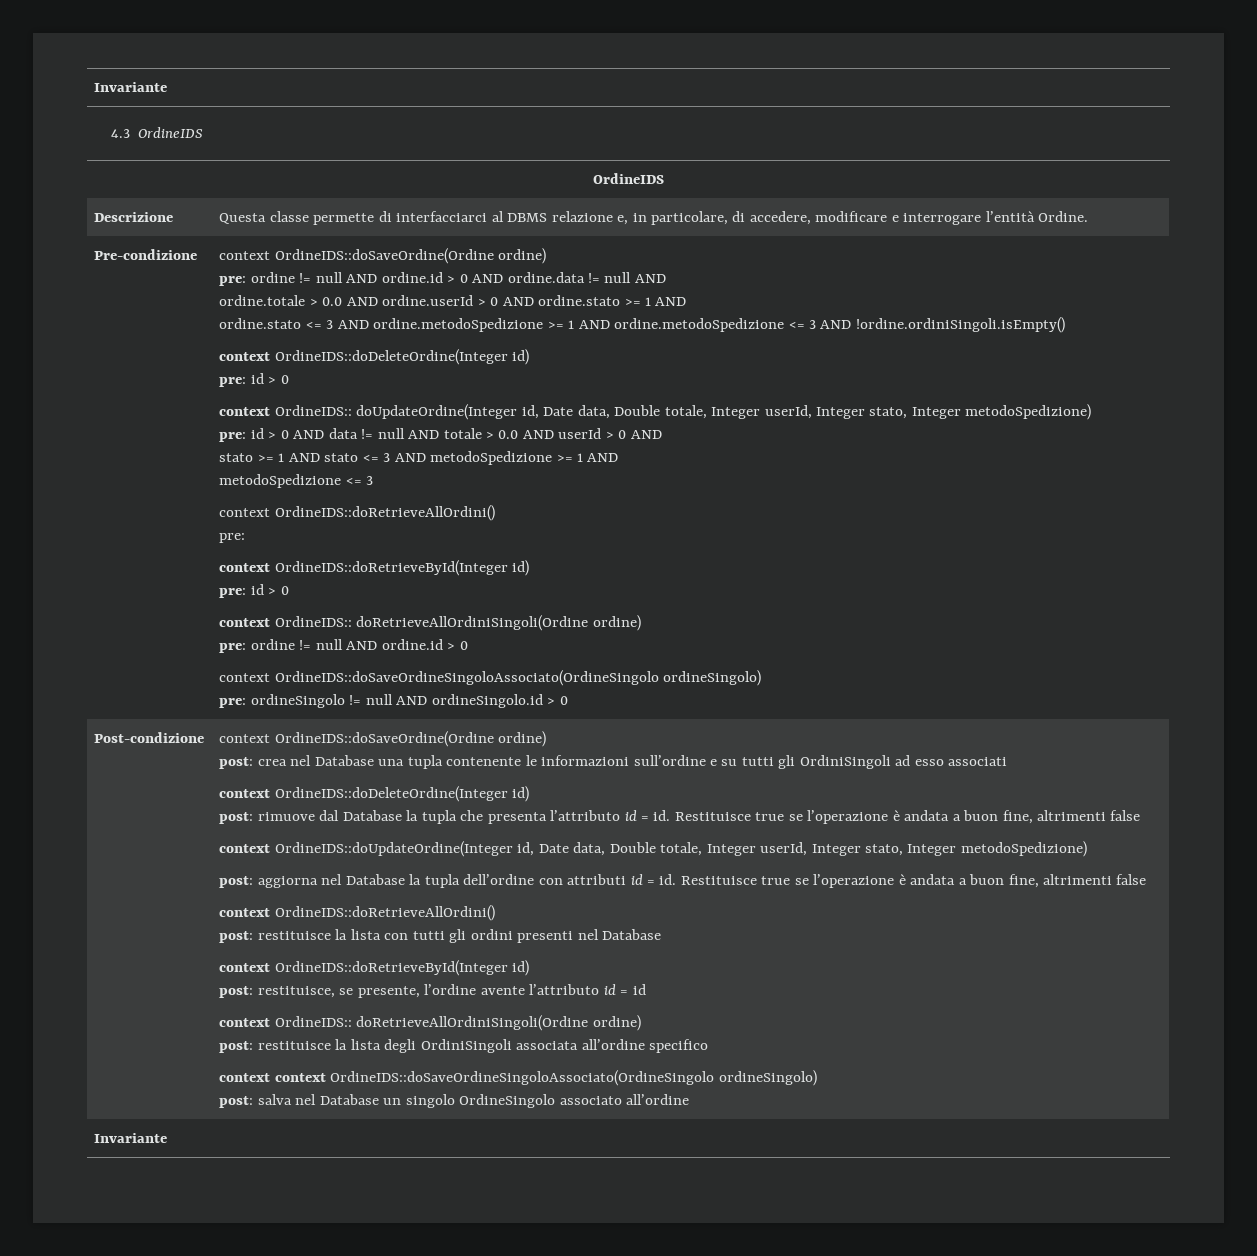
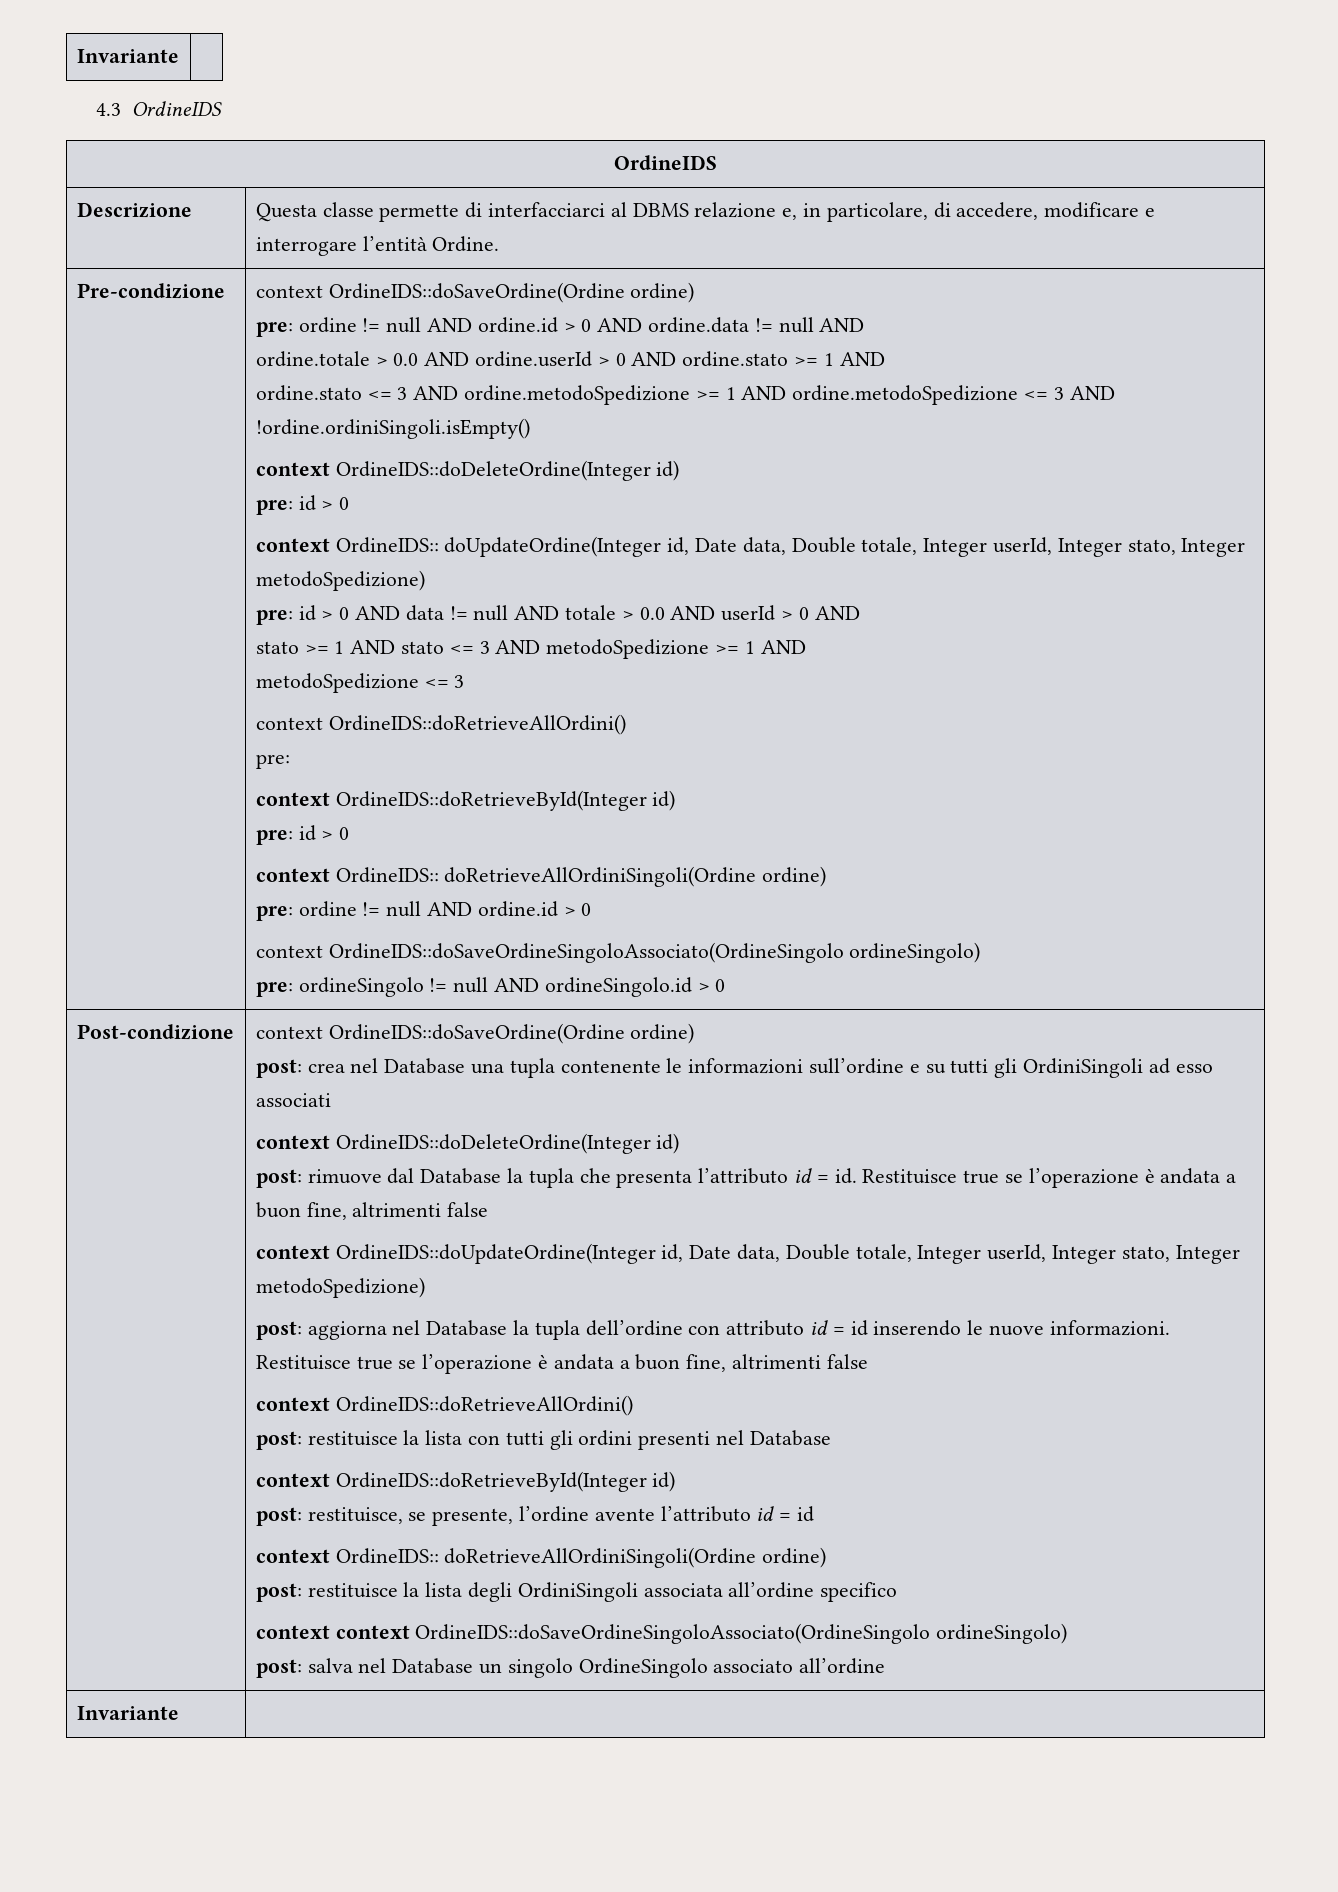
[567,874,677,885] attributi id = id. -> [726,1320,1170,1336] attributo id = id inserendo le nuove informazioni.

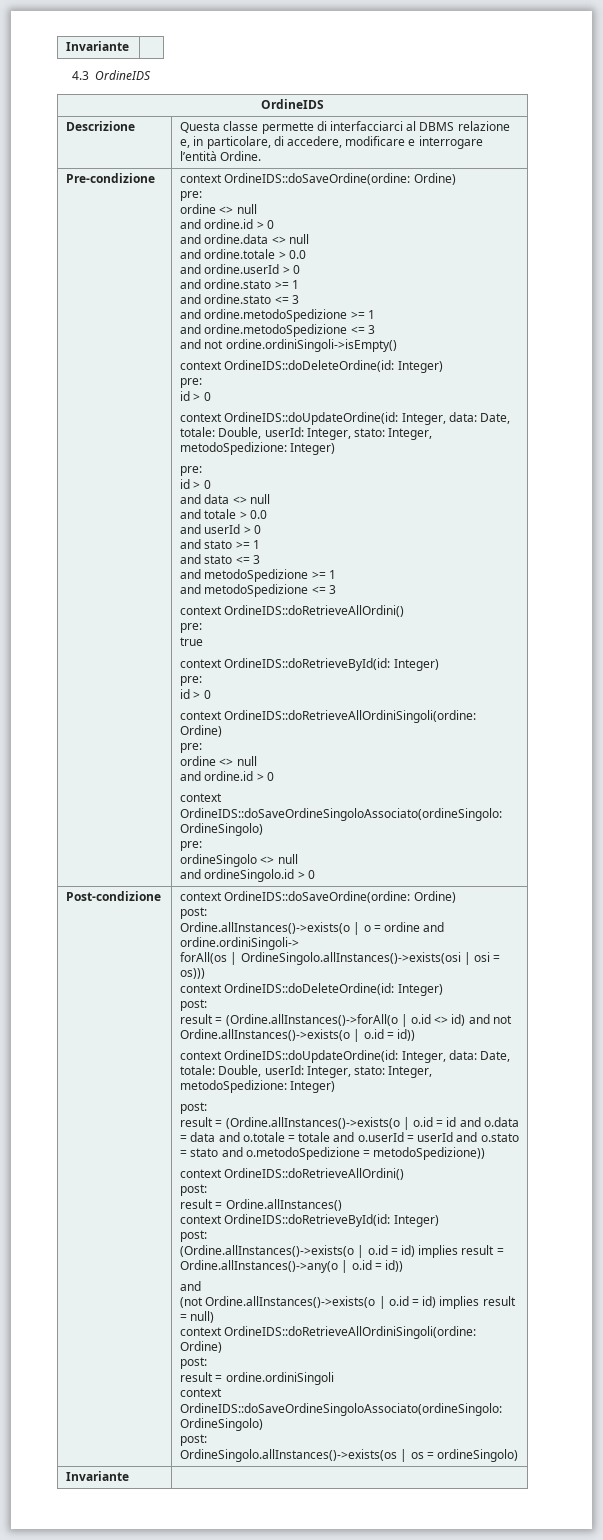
[328,282,695,303] [255,317,865,337] OrdineIDS::doSaveOrdine(Ordine ordine) // pre: ordine != null AND ordine.id > 0 AND ordine.data != null AND // -> [224,173,456,185] [180,191,203,201] [180,204,257,214] [180,219,274,229] [180,234,309,244] [180,249,202,259] OrdineIDS::doSaveOrdine(ordine: Ordine) // pre: // ordine <> null // and ordine.id > 0 // and ordine.data <> null // and
[424,352,470,366] AND -> [180,264,202,274] // and
[631,352,677,366] AND -> [180,279,202,289] // and
[839,352,885,366] AND // -> [180,294,202,304] // and
[413,386,459,400] AND -> [180,309,202,319] // and
[741,386,787,400] AND -> [180,324,202,334] // and
[1069,386,1115,400] [255,418,530,439] [255,460,680,481] [255,495,350,515] [255,536,1246,557] [255,570,425,591] [255,605,560,625] AND !ordine.ordiniSingoli.isEmpty() // context OrdineIDS::doDeleteOrdine(Integer id) // pre: id > 0 // context OrdineIDS:: doUpdateOrdine(Integer id, Date data, Double totale, Integer userId, Integer stato, Integer metodoSpedizione) // pre: id > 0 AND data != null AND -> [180,339,397,352] [180,360,443,373] [180,378,203,388] [180,391,211,401] [180,412,510,425] [180,427,433,440] [180,442,336,455] [180,466,203,476] [180,479,211,489] [180,494,270,504] [180,509,202,519] // and not ordine.ordiniSingoli->isEmpty() // context OrdineIDS::doDeleteOrdine(id: Integer) // pre: // id > 0 // context OrdineIDS::doUpdateOrdine(id: Integer, data: Date, totale: Double, userId: Integer, stato: Integer, metodoSpedizione: Integer) // pre: // id > 0 // and data <> null // and
[670,606,716,620] AND -> [180,524,202,534] // and
[814,606,860,620] AND // -> [180,539,202,549] // and
[350,640,396,654] AND -> [180,554,202,564] // and
[495,640,541,654] AND -> [180,569,202,579] // and
[760,640,806,654] AND // -> [180,584,202,594] // and
[255,790,676,811] [255,825,350,845] [255,866,827,887] [255,901,472,921] // context OrdineIDS::doRetrieveById(Integer id) // pre: id > 0 // context OrdineIDS:: doRetrieveAllOrdiniSingoli(Ordine ordine) // pre: ordine != null AND -> [180,637,204,646] [180,658,439,671] [180,676,203,686] [180,689,211,699] [180,710,477,723] [180,725,223,737] [180,743,203,753] [180,756,257,766] [180,771,202,781] // true // context OrdineIDS::doRetrieveById(id: Integer) // pre: // id > 0 // context OrdineIDS::doRetrieveAllOrdiniSingoli(ordine: Ordine) // pre: // ordine <> null // and
[328,942,981,963] [255,977,539,997] OrdineIDS::doSaveOrdineSingoloAssociato(OrdineSingolo ordineSingolo) // pre: ordineSingolo != null AND -> [180,808,503,821] [180,823,264,836] [180,841,203,851] [180,854,298,867] [180,869,202,879] OrdineIDS::doSaveOrdineSingoloAssociato(ordineSingolo: OrdineSingolo) // pre: // ordineSingolo <> null // and
[328,1023,695,1044] [255,1058,1213,1078] [255,1093,331,1107] [255,1133,680,1154] [255,1168,1237,1188] [255,1202,489,1220] [255,1243,1240,1264] [255,1277,425,1298] [255,1320,1170,1340] [255,1354,868,1374] [255,1395,633,1416] [255,1430,831,1450] [255,1471,676,1492] [255,1506,814,1526] [255,1547,827,1568] [255,1582,898,1602] [255,1623,1068,1644] [255,1658,886,1678] OrdineIDS::doSaveOrdine(Ordine ordine) // post: crea nel Database una tupla contenente le informazioni sull’ordine e su tutti gli OrdiniSingoli ad esso associati // context OrdineIDS::doDeleteOrdine(Integer id) // post: rimuove dal Database la tupla che presenta l’attributo id = id. Restituisce true se l’operazione è andata a buon fine, altrimenti false // context OrdineIDS::doUpdateOrdine(Integer id, Date data, Double totale, Integer userId, Integer stato, Integer metodoSpedizione) // post: aggiorna nel Database la tupla dell’ordine con attributo id = id inserendo le nuove informazioni. Restituisce true se l’operazione è andata a buon fine, altrimenti false // context OrdineIDS::doRetrieveAllOrdini() // post: restituisce la lista con tutti gli ordini presenti nel Database // context OrdineIDS::doRetrieveById(Integer id) // post: restituisce, se presente, l’ordine avente l’attributo id = id // context OrdineIDS:: doRetrieveAllOrdiniSingoli(Ordine ordine) // post: restituisce la lista degli OrdiniSingoli associata all’ordine specifico // context context OrdineIDS::doSaveOrdineSingoloAssociato(OrdineSingolo ordineSingolo) // post: salva nel Database un singolo OrdineSingolo associato all’ordine -> [224,891,456,903] [180,907,208,919] [180,922,445,935] [180,937,300,950] [180,952,501,965] [180,968,206,979] [180,983,443,996] [180,999,208,1011] [180,1014,512,1027] [180,1029,415,1042] [180,1050,510,1063] [180,1065,433,1078] [180,1080,336,1093] [180,1102,208,1114] [180,1117,519,1130] [180,1132,519,1142] [180,1147,486,1160] [180,1168,405,1180] [180,1184,208,1196] [180,1199,342,1211] [180,1214,439,1227] [180,1230,208,1242] [180,1245,504,1258] [180,1260,403,1273] [180,1281,202,1291] [180,1296,516,1309] [180,1311,215,1323] [180,1326,477,1339] [180,1341,223,1353] [180,1357,208,1369] [180,1372,334,1385] [180,1388,223,1397] [180,1403,503,1416] [180,1418,264,1431] [180,1434,208,1446] [180,1449,518,1462] OrdineIDS::doSaveOrdine(ordine: Ordine) // post: // Ordine.allInstances()->exists(o | o = ordine and ordine.ordiniSingoli-> // forAll(os | OrdineSingolo.allInstances()->exists(osi | osi = os))) // context OrdineIDS::doDeleteOrdine(id: Integer) // post: // result = (Ordine.allInstances()->forAll(o | o.id <> id) and not Ordine.allInstances()->exists(o | o.id = id)) // context OrdineIDS::doUpdateOrdine(id: Integer, data: Date, totale: Double, userId: Integer, stato: Integer, metodoSpedizione: Integer) // post: // result = (Ordine.allInstances()->exists(o | o.id = id and o.data = data and o.totale = totale and o.userId = userId and o.stato = stato and o.metodoSpedizione = metodoSpedizione)) // context OrdineIDS::doRetrieveAllOrdini() // post: // result = Ordine.allInstances() // context OrdineIDS::doRetrieveById(id: Integer) // post: // (Ordine.allInstances()->exists(o | o.id = id) implies result = Ordine.allInstances()->any(o | o.id = id)) // and // (not Ordine.allInstances()->exists(o | o.id = id) implies result = null) // context OrdineIDS::doRetrieveAllOrdiniSingoli(ordine: Ordine) // post: // result = ordine.ordiniSingoli // context OrdineIDS::doSaveOrdineSingoloAssociato(ordineSingolo: OrdineSingolo) // post: // OrdineSingolo.allInstances()->exists(os | os = ordineSingolo)

